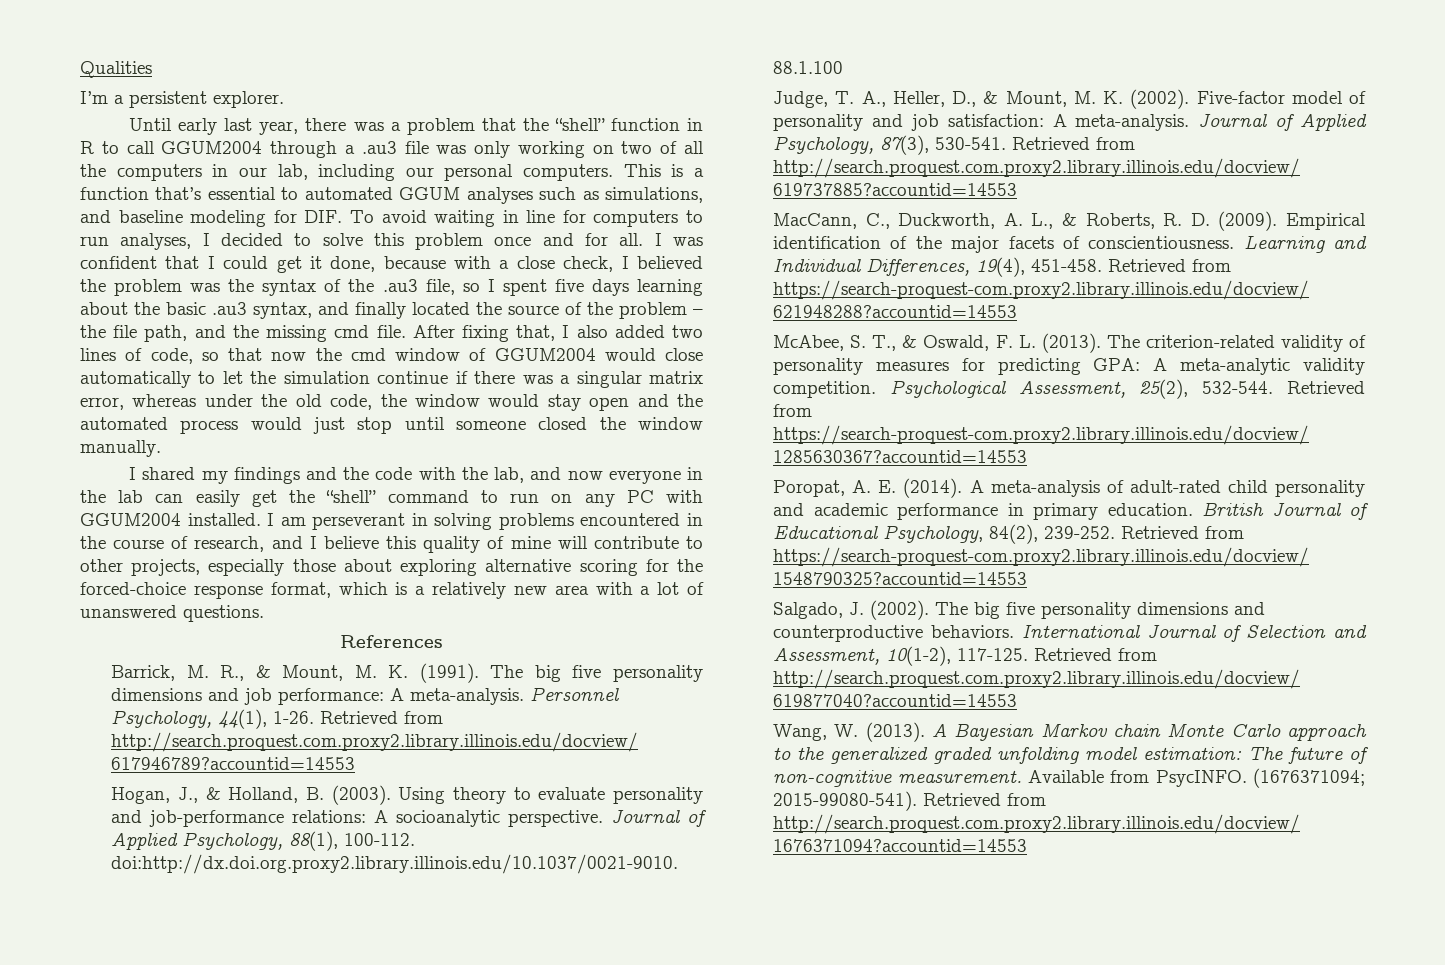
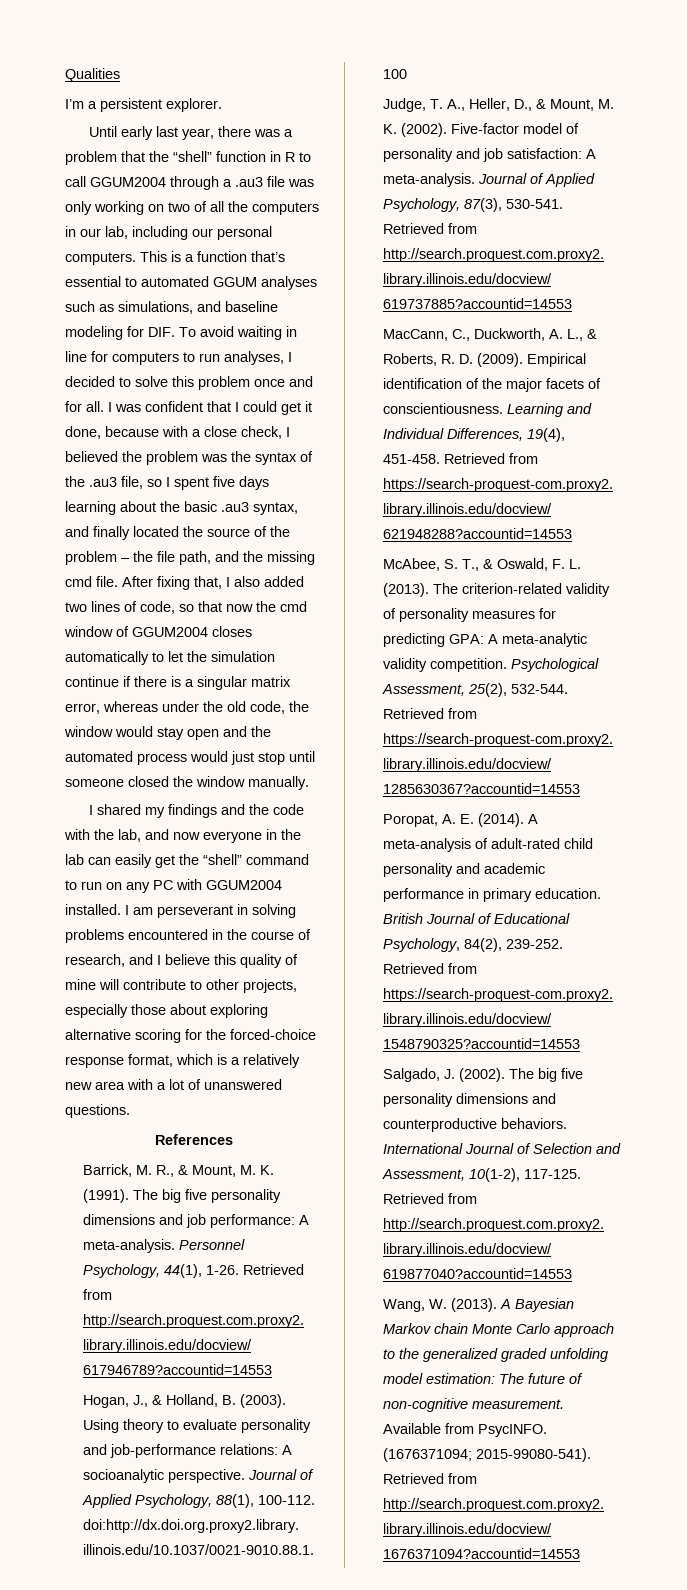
[604,348,703,361] would close -> [212,626,252,637] closes
[522,375,553,384] was -> [171,676,181,687] is

